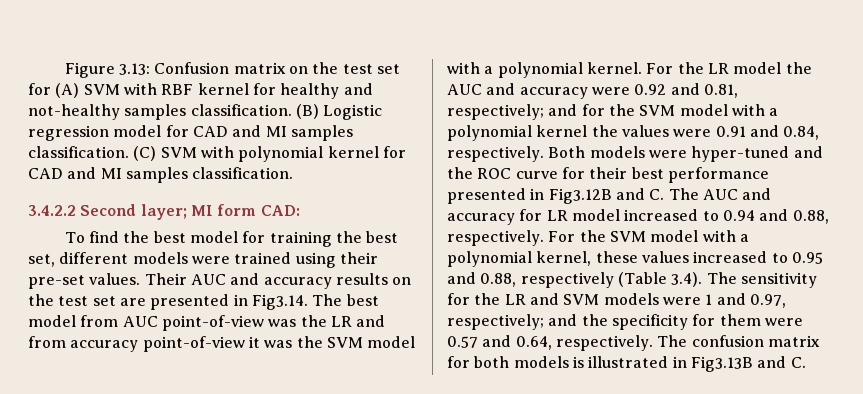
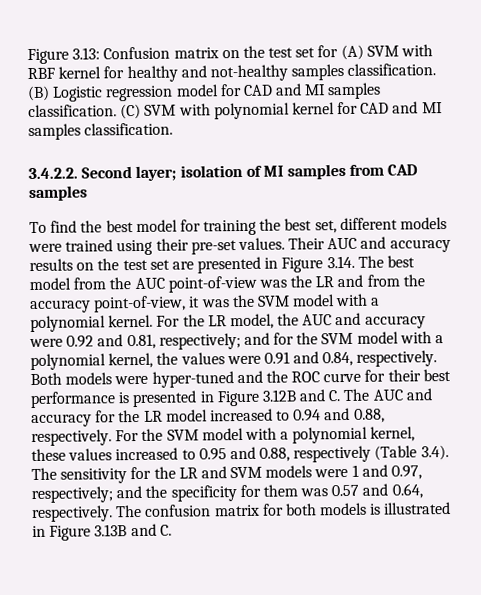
[28,205,76,216] 3.4.2.2 -> [28,167,78,180] 3.4.2.2.
[190,204,300,216] MI form CAD: -> [179,163,419,180] [28,185,88,202] isolation of MI samples from CAD samples
[251,294,308,310] Fig3.14. -> [281,255,355,273] Figure 3.14.
(119, 321) none -> [109,277,132,290] the
[70,336,245,352] accuracy point-of-view -> [402,274,425,287] [30,295,187,314] the accuracy point-of-view,
[733,62,782,74] model -> [229,313,274,330] model,
[536,125,588,137] kernel -> [108,352,154,369] kernel,
[447,188,612,204] presented in Fig3.12B -> [118,389,297,408] is presented in Figure 3.12B
(543, 215) none -> [118,409,141,423] the
[764,318,803,326] were -> [300,488,329,497] was
[690,356,753,372] Fig3.13B -> [49,524,128,541] Figure 3.13B

